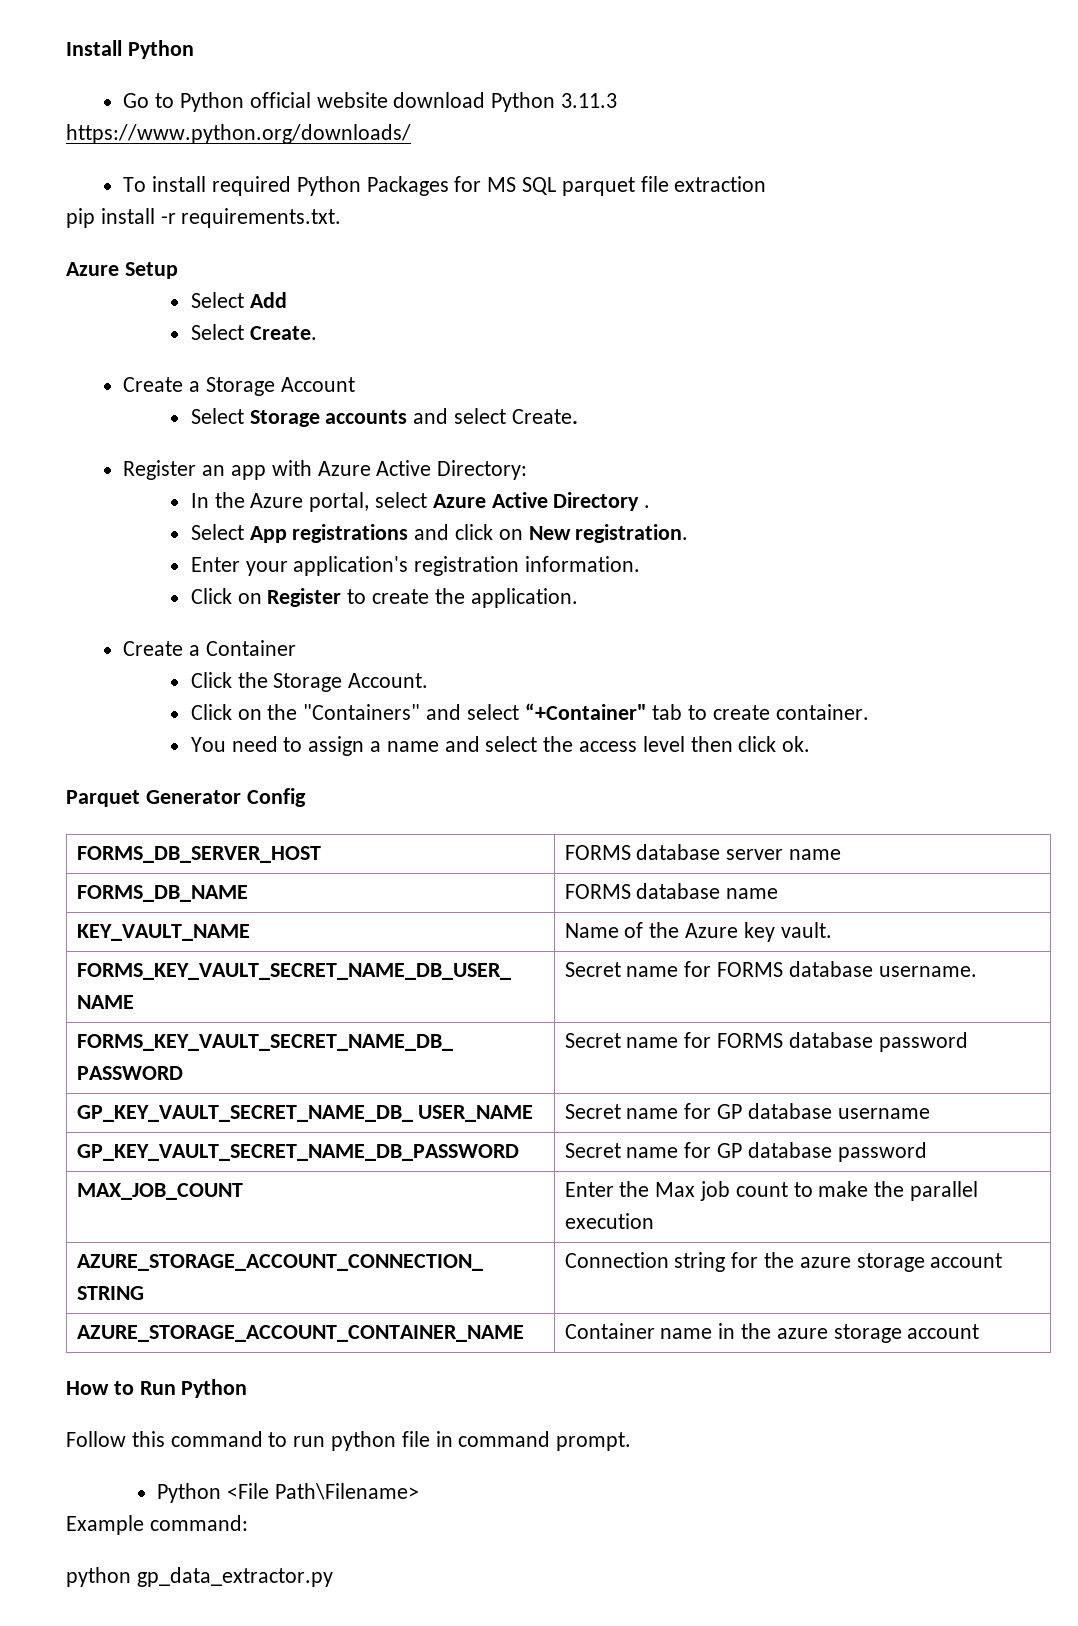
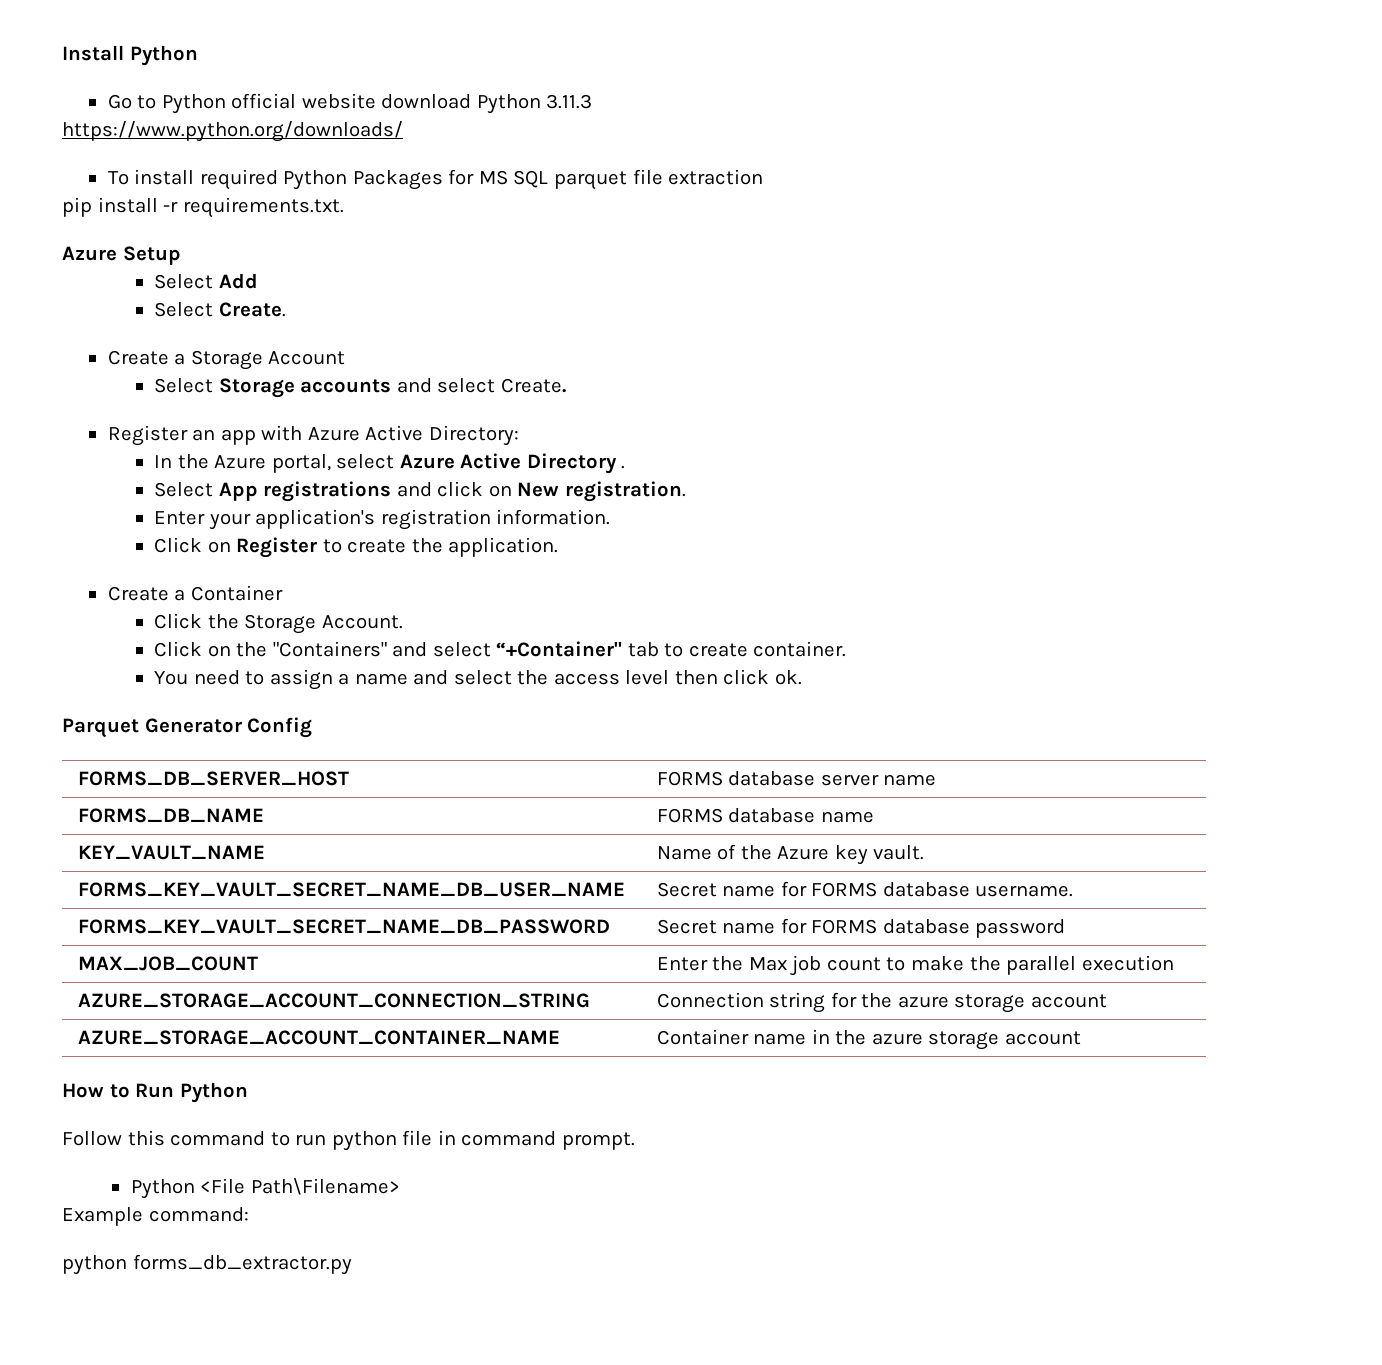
[76,1105,534,1122] [564,1103,930,1119] [76,1144,519,1161] [564,1142,927,1162] // GP_KEY_VAULT_SECRET_NAME_DB_ USER_NAME | Secret name for GP database username // GP_KEY_VAULT_SECRET_NAME_DB_PASSWORD | Secret name for GP database password -> (1066, 928) none
[136,1567,333,1587] gp_data_extractor.py -> [132,1254,352,1275] forms_db_extractor.py

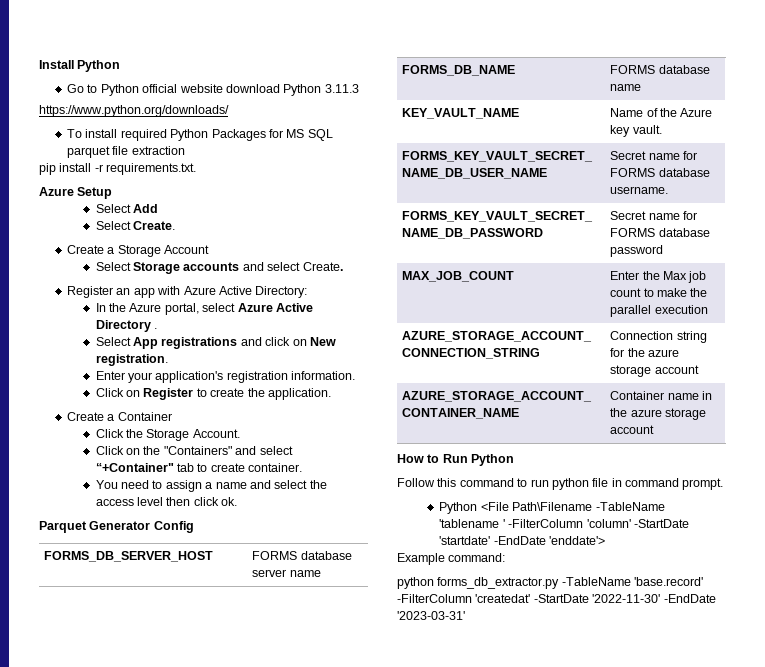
[250,1178,400,1195] [62,1207,249,1226] [62,1254,352,1275] Path\Filename> // Example command: // python forms_db_extractor.py -> [512,502,665,511] [439,519,689,528] [439,536,606,545] [397,553,506,565] [397,577,704,589] [397,594,716,603] [397,611,465,620] Path\Filename -TableName 'tablename ' -FilterColumn 'column' -StartDate 'startdate' -EndDate 'enddate'> // Example command: // python forms_db_extractor.py -TableName 'base.record' -FilterColumn 'createdat' -StartDate '2022-11-30' -EndDate '2023-03-31'

